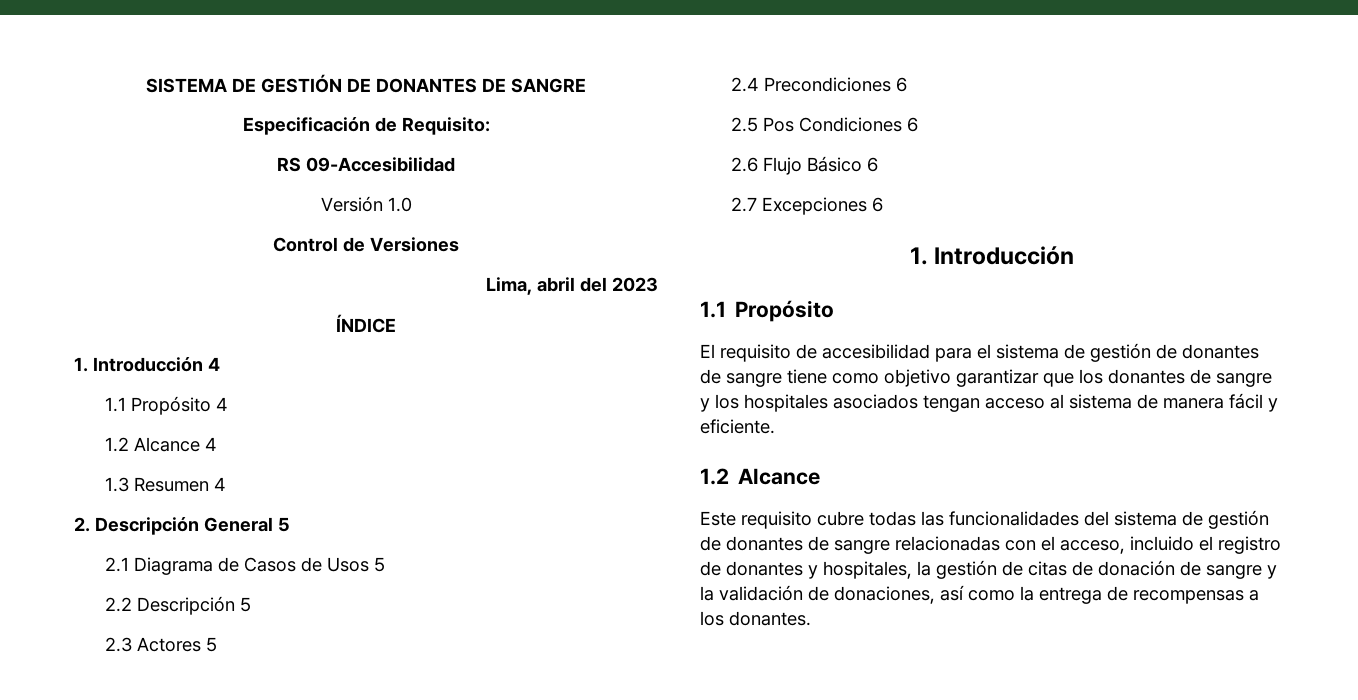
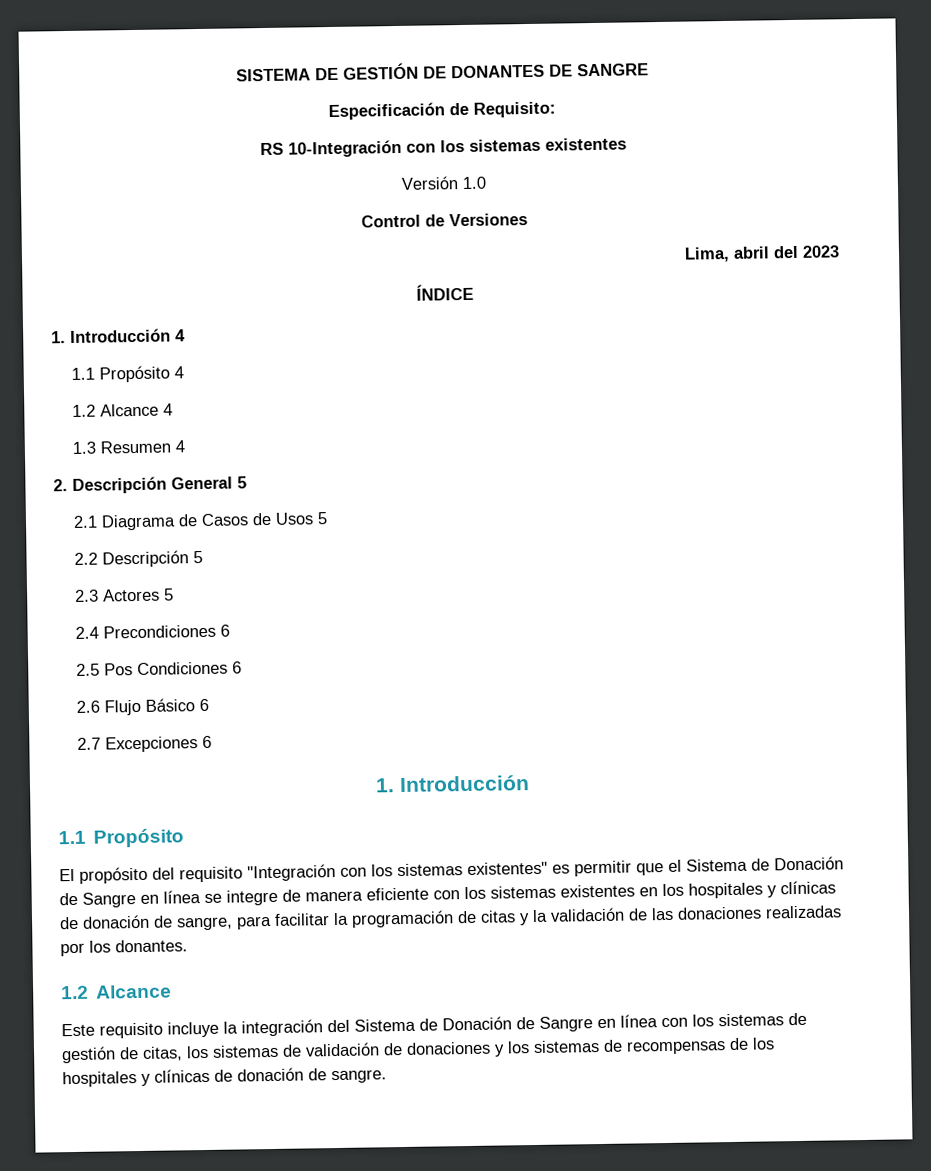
[306,157,455,172] 09-Accesibilidad -> [287,137,627,158] 10-Integración con los sistemas existentes
[720,343,1259,362] [700,369,1272,387] [700,393,1278,412] [700,419,775,434] [700,468,821,485] [700,510,1269,529] [700,536,1281,554] [700,560,1277,579] [700,585,1259,604] [700,611,811,626] requisito de accesibilidad para el sistema de gestión de donantes de sangre tiene como objetivo garantizar que los donantes de sangre y los hospitales asociados tengan acceso al sistema de manera fácil y eficiente. // 1.2 Alcance // Este requisito cubre todas las funcionalidades del sistema de gestión de donantes de sangre relacionadas con el acceso, incluido el registro de donantes y hospitales, la gestión de citas de donación de sangre y la validación de donaciones, así como la entrega de recompensas a los donantes. -> [79,856,844,884] [59,880,836,908] [59,905,842,931] [60,939,188,957] [61,984,173,1000] [61,1012,807,1039] [61,1037,775,1064] [62,1067,387,1088] propósito del requisito "Integración con los sistemas existentes" es permitir que el Sistema de Donación de Sangre en línea se integre de manera eficiente con los sistemas existentes en los hospitales y clínicas de donación de sangre, para facilitar la programación de citas y la validación de las donaciones realizadas por los donantes. // 1.2 Alcance // Este requisito incluye la integración del Sistema de Donación de Sangre en línea con los sistemas de gestión de citas, los sistemas de validación de donaciones y los sistemas de recompensas de los hospitales y clínicas de donación de sangre.

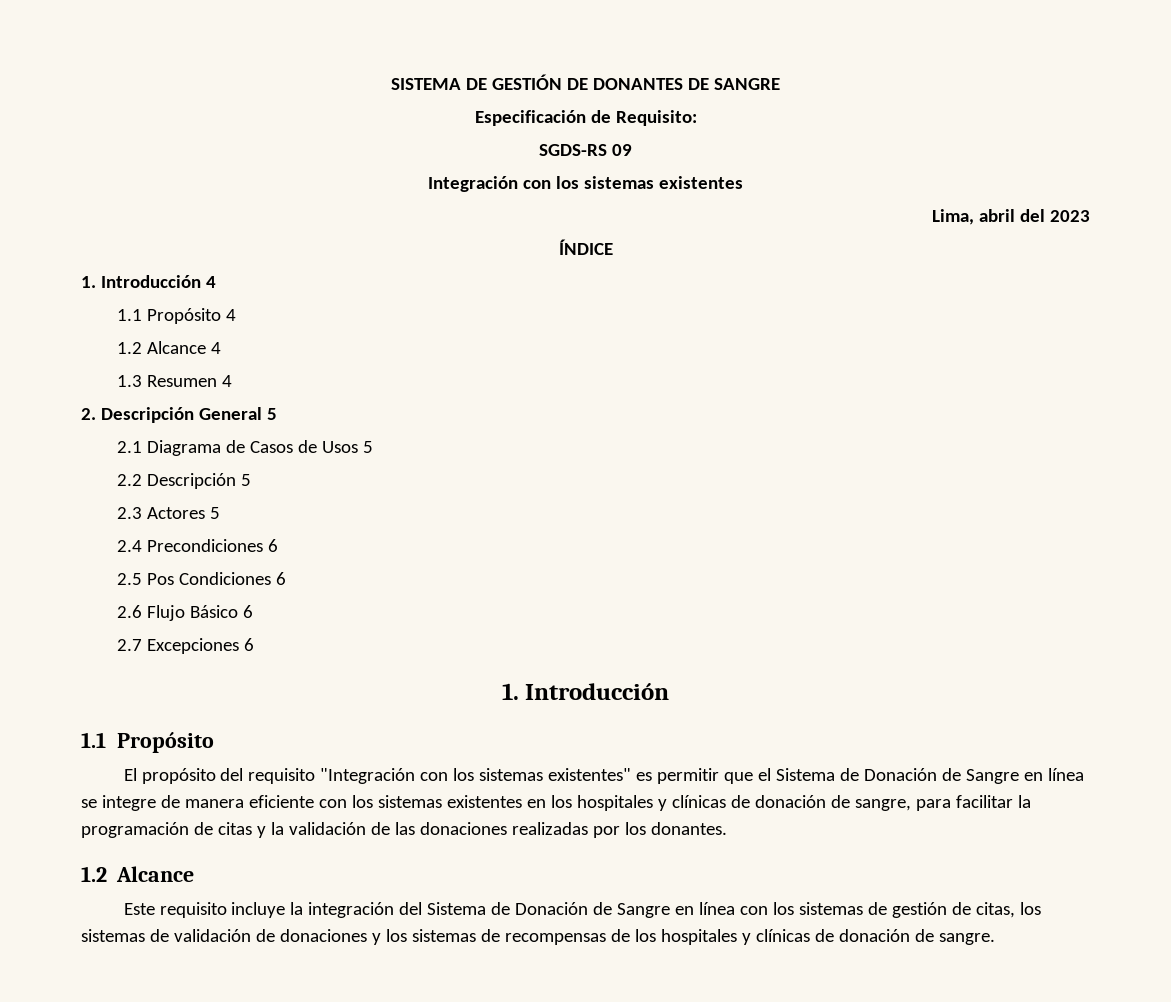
[259,137,627,158] [400,176,486,190] [360,213,528,228] RS 10-Integración con los sistemas existentes // Versión 1.0 // Control de Versiones -> [539,144,632,156] [428,176,743,192] SGDS-RS 09 // Integración con los sistemas existentes

